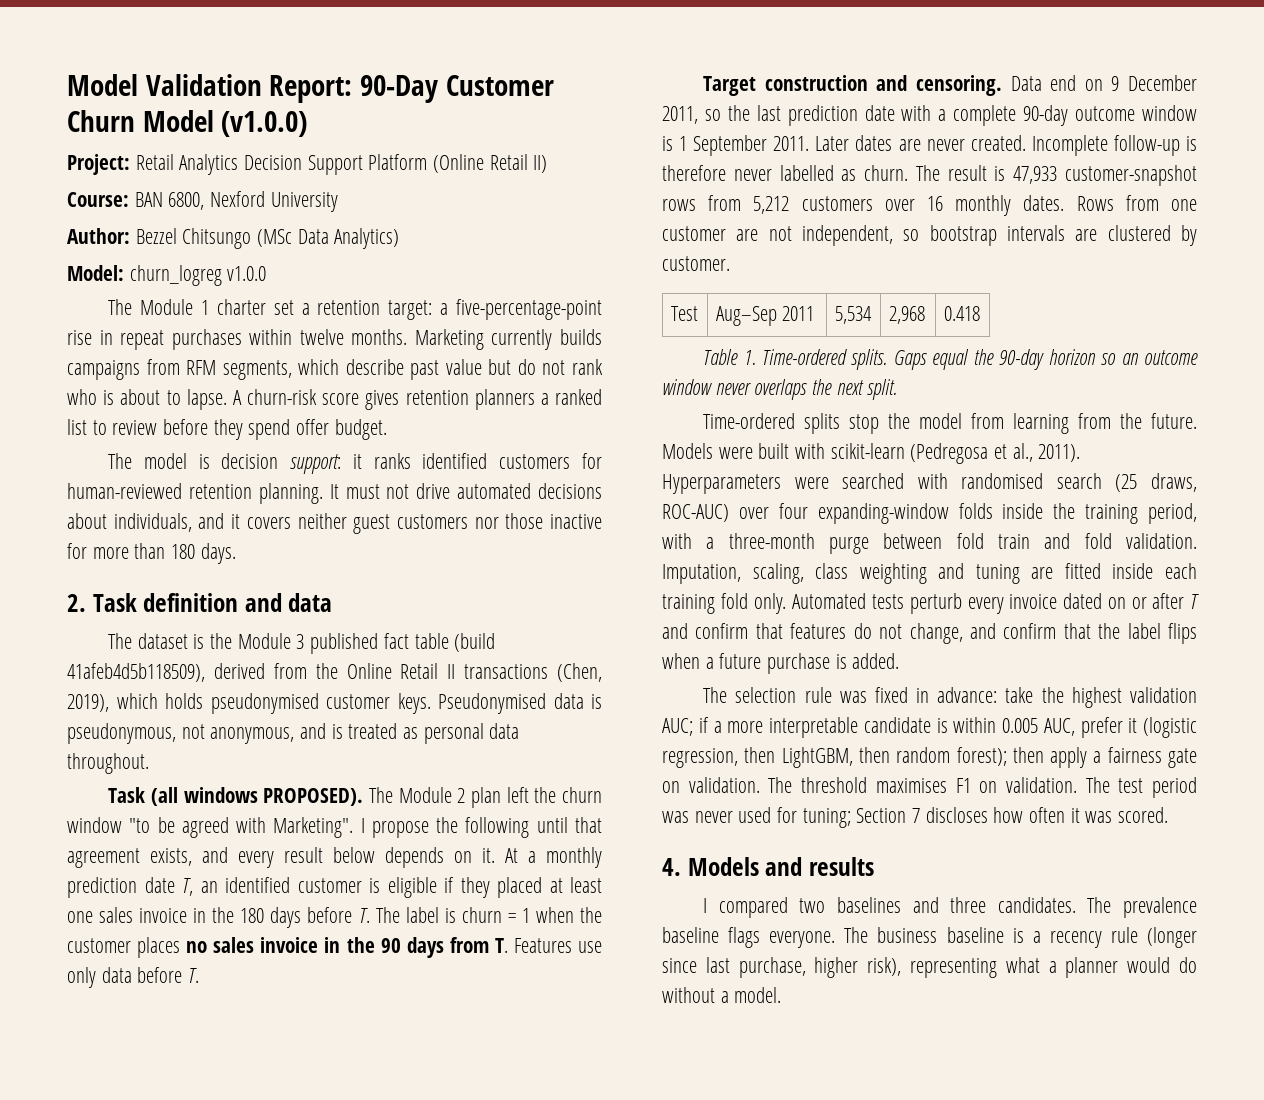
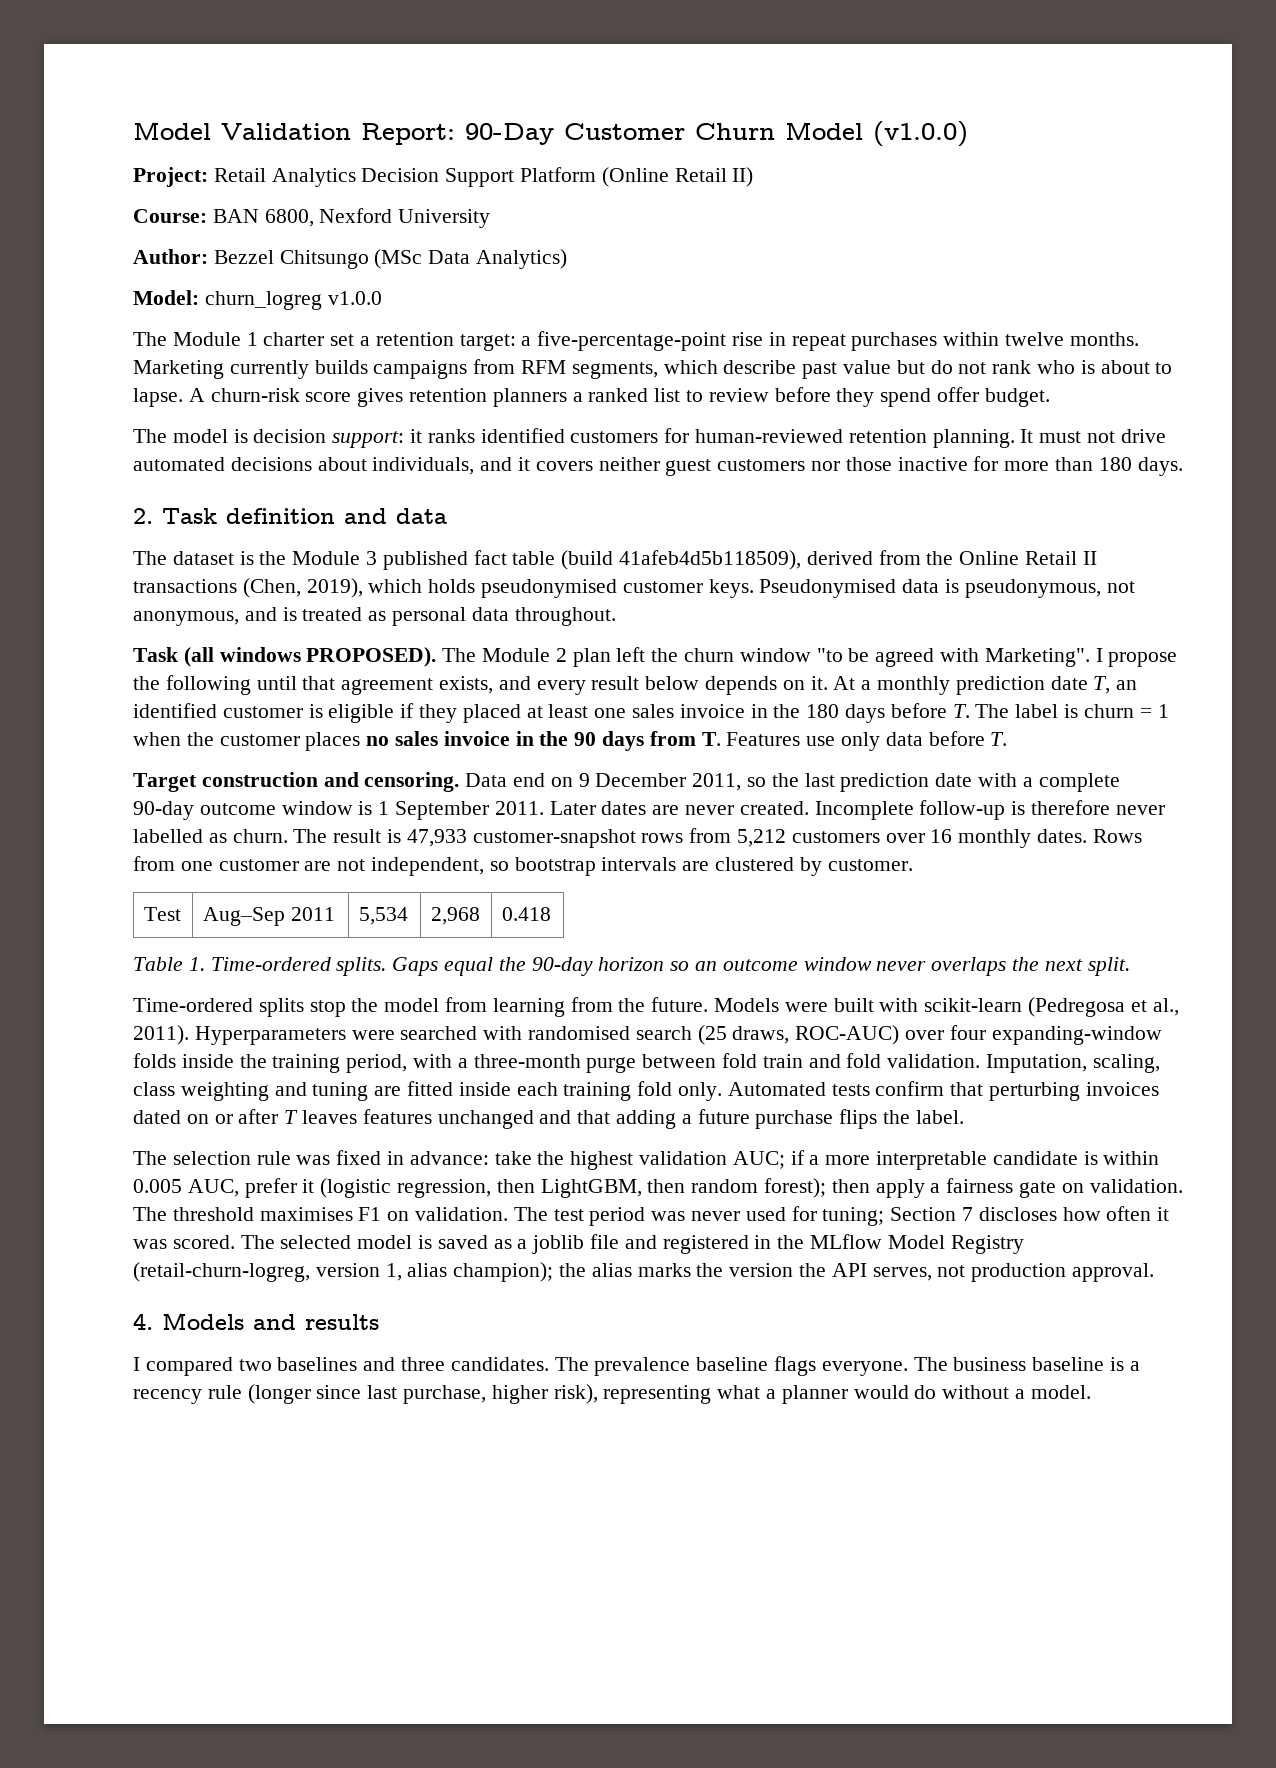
[909,593,1058,614] perturb every invoice -> [875,1081,1159,1101] confirm that perturbing invoices
[662,623,1197,644] [662,653,900,674] and confirm that features do not change, and confirm that the label flips when a future purchase is added. -> [302,1109,964,1129] leaves features unchanged and that adding a future purchase flips the label.
(1169, 815) none -> [240,1234,1024,1254] [133,1262,1155,1282] The selected model is saved as a joblib file and registered in the MLflow Model Registry (retail-churn-logreg, version 1, alias champion); the alias marks the version the API serves, not production approval.

